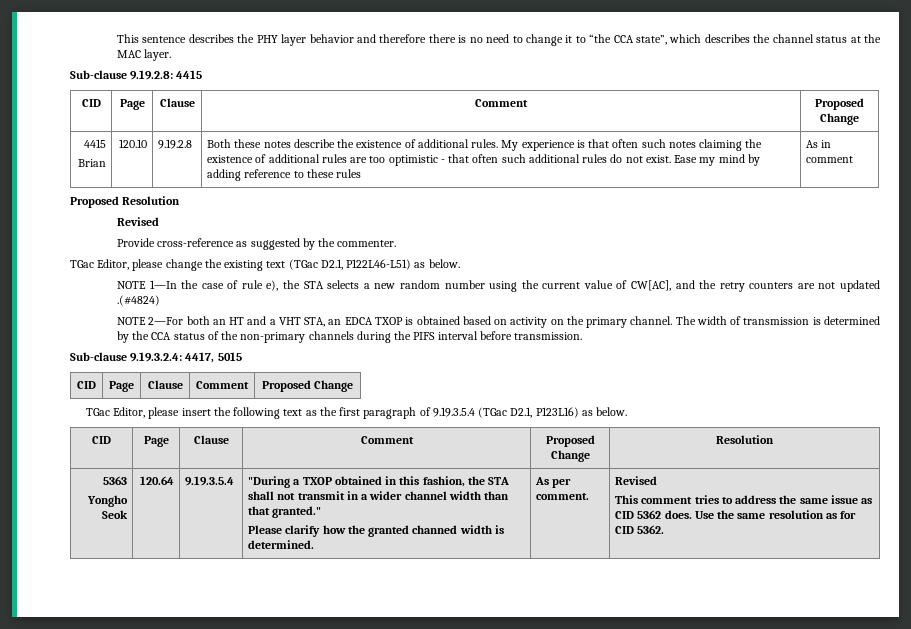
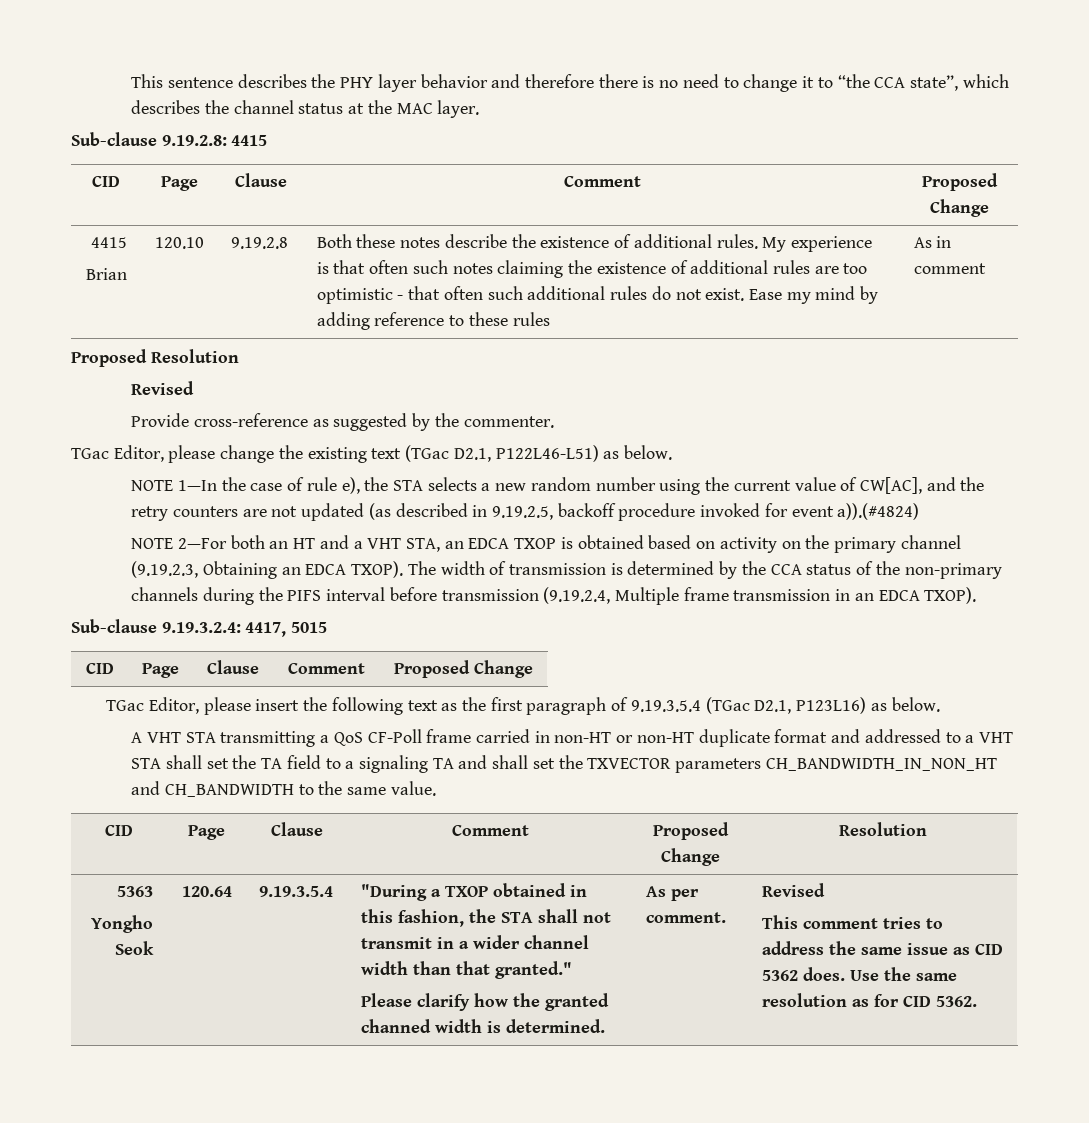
[116,295,160,306] .(#4824) -> [368,503,920,521] (as described in 9.19.2.5, backoff procedure invoked for event a)).(#4824)
[630,316,673,325] channel. -> [900,535,961,549] [131,561,404,579] channel (9.19.2.3, Obtaining an EDCA TXOP).
[514,332,583,340] transmission. -> [441,587,977,605] transmission (9.19.2.4, Multiple frame transmission in an EDCA TXOP).
(628, 411) none -> [131,729,1013,747] [131,755,997,773] [131,781,436,797] // A VHT STA transmitting a QoS CF-Poll frame carried in non-HT or non-HT duplicate format and addressed to a VHT STA shall set the TA field to a signaling TA and shall set the TXVECTOR parameters CH_BANDWIDTH_IN_NON_HT and CH_BANDWIDTH to the same value.

